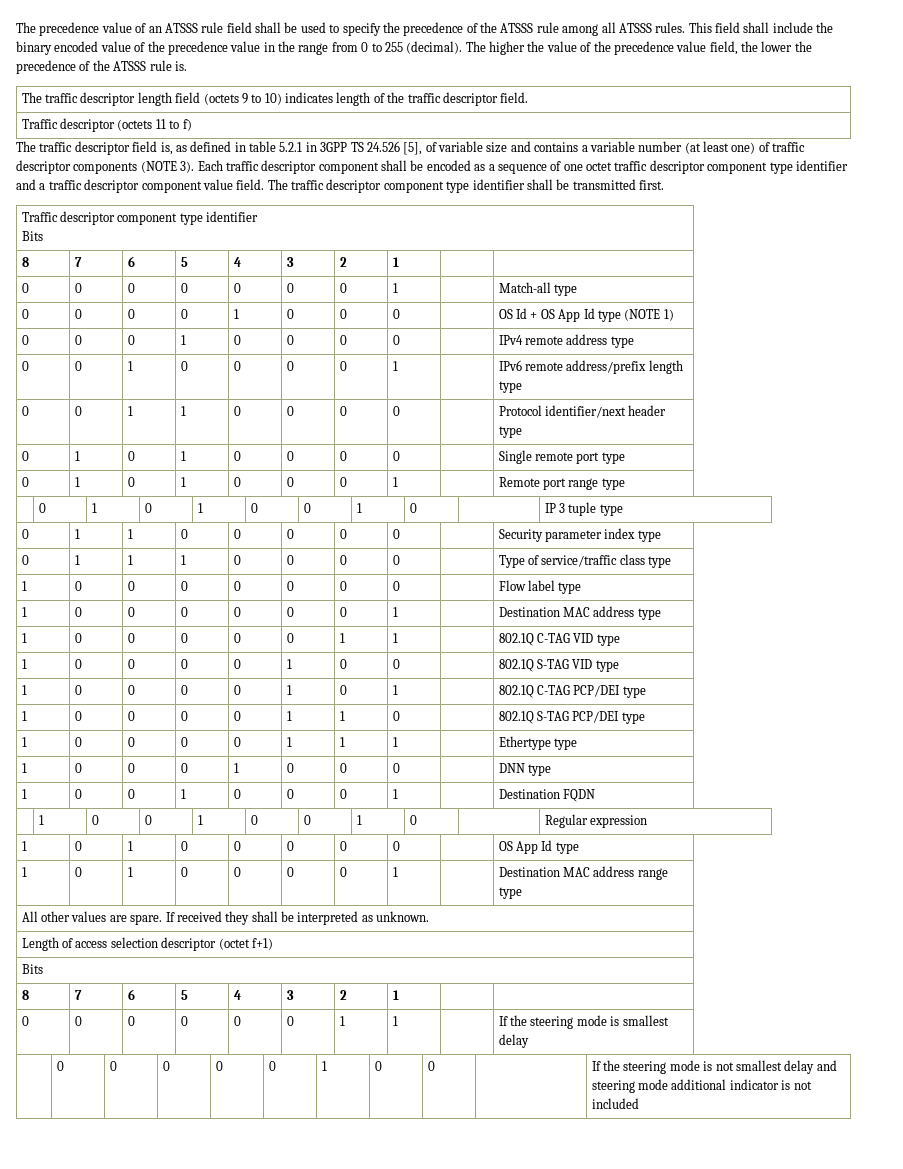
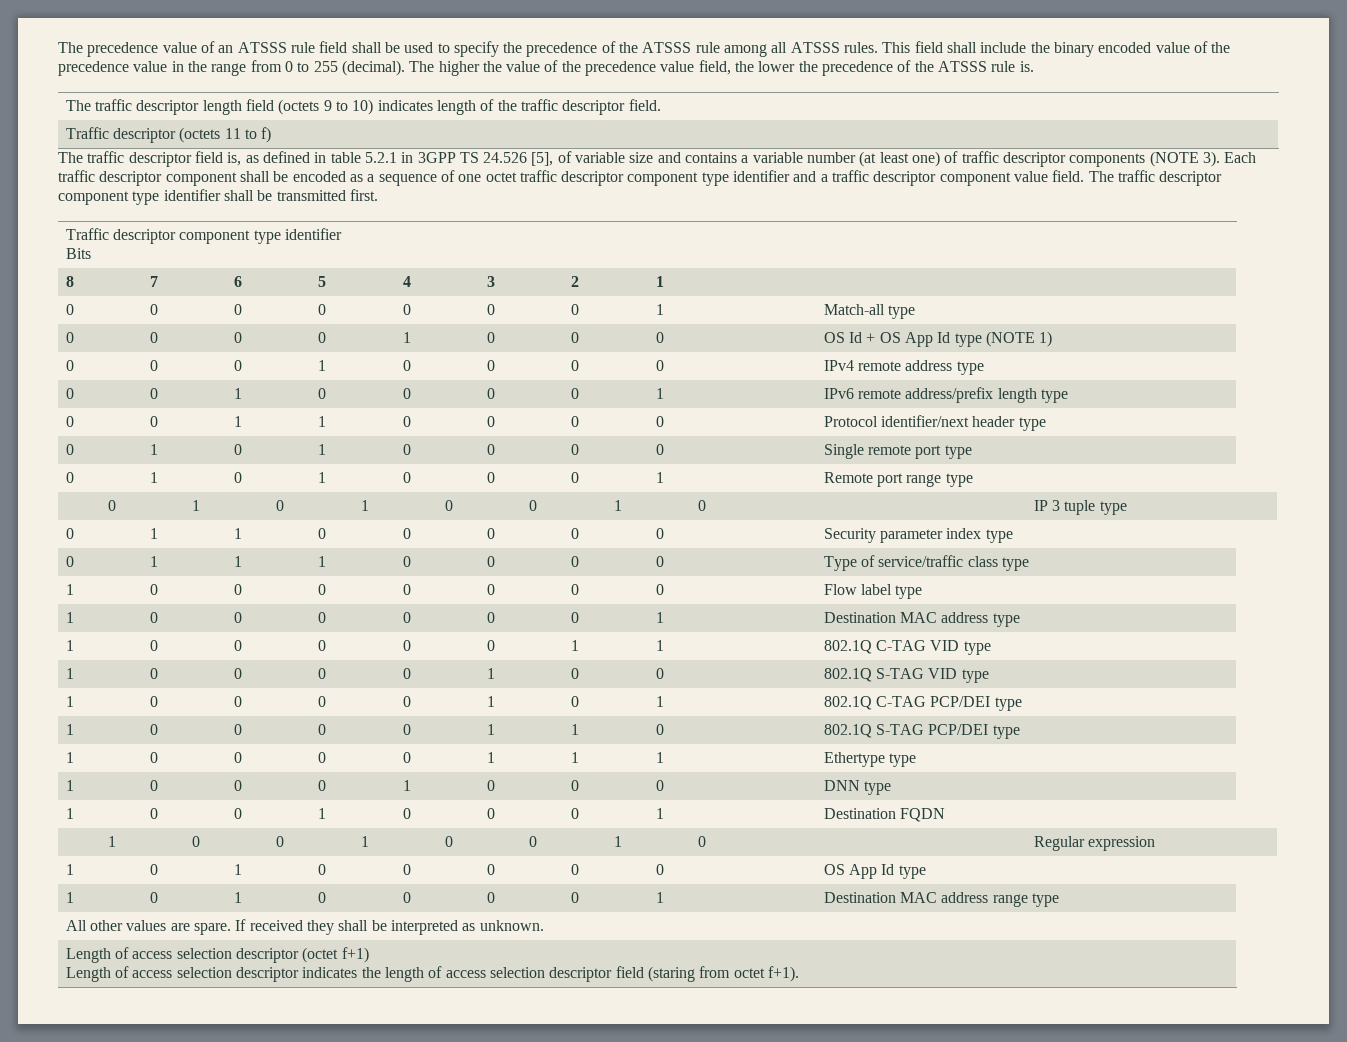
[21,964,43,974] [21,990,29,1000] [74,990,82,1000] [127,989,135,1000] [180,990,188,1000] [233,990,241,1000] [286,990,294,1000] [339,990,347,1000] [392,990,399,1000] [21,1016,29,1026] [74,1016,82,1026] [127,1016,135,1026] [180,1016,188,1026] [233,1016,241,1026] [286,1016,294,1026] [339,1016,345,1026] [392,1016,398,1026] [498,1015,669,1029] [498,1034,529,1048] [56,1061,64,1071] [109,1061,117,1071] [162,1061,170,1071] [215,1061,223,1071] [268,1061,276,1071] [321,1061,327,1071] [374,1061,382,1071] [427,1061,435,1071] [591,1060,837,1074] [591,1079,812,1093] [591,1098,639,1109] // Bits // 8 | 7 | 6 | 5 | 4 | 3 | 2 | 1 | | // 0 | 0 | 0 | 0 | 0 | 0 | 1 | 1 | | If the steering mode is smallest delay // | 0 | 0 | 0 | 0 | 0 | 1 | 0 | 0 | | If the steering mode is not smallest delay and steering mode additional indicator is not included -> [65,966,799,982] // Length of access selection descriptor indicates the length of access selection descriptor field (staring from octet f+1).

